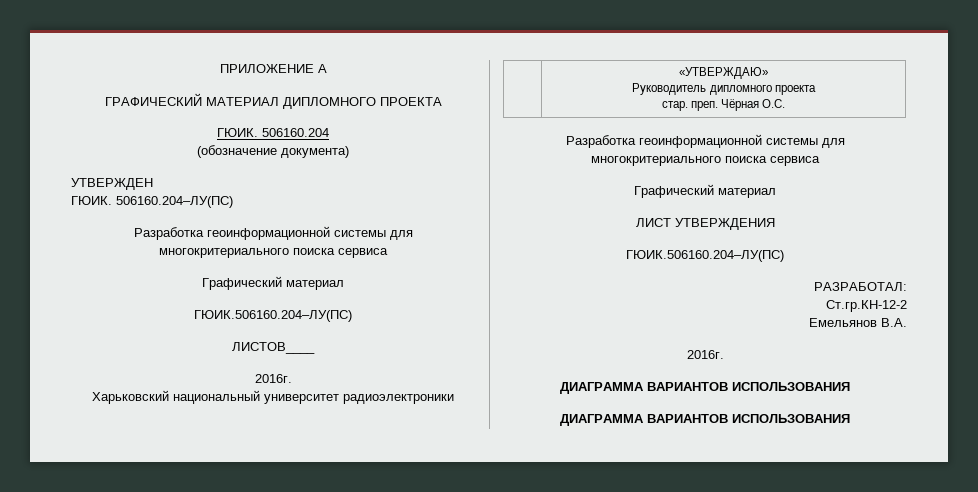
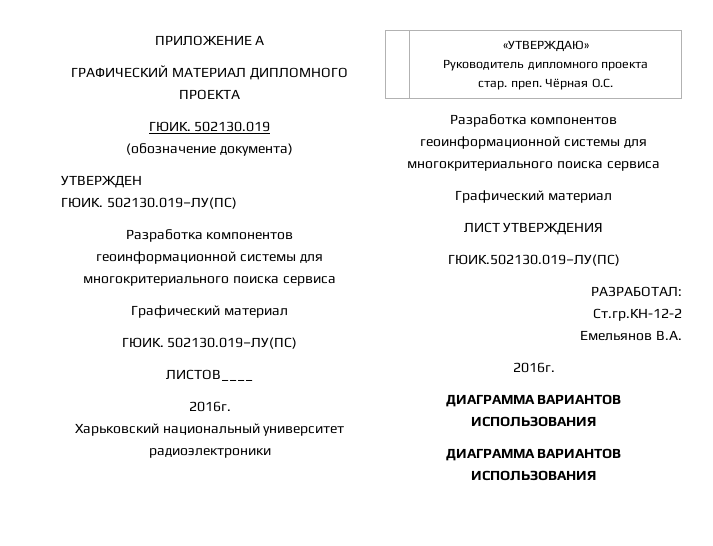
[262,128,329,137] 506160.204 -> [194,121,271,132] 502130.019
[116,196,233,208] [133,226,413,240] [159,248,388,258] [202,276,344,290] [194,310,352,322] 506160.204–ЛУ(ПС) // Разработка геоинформационной системы для многокритериального поиска сервиса // Графический материал // ГЮИК.506160.204–ЛУ(ПС) -> [106,197,237,209] [125,229,294,242] [96,251,323,264] [83,276,336,286] [131,305,288,318] [121,337,298,349] 502130.019–ЛУ(ПС) // Разработка компонентов геоинформационной системы для многокритериального поиска сервиса // Графический материал // ГЮИК. 502130.019–ЛУ(ПС)
(636, 141) none -> [530,117,618,125] компонентов
[626,250,784,262] ГЮИК.506160.204–ЛУ(ПС) -> [447,254,620,266] ГЮИК.502130.019–ЛУ(ПС)

